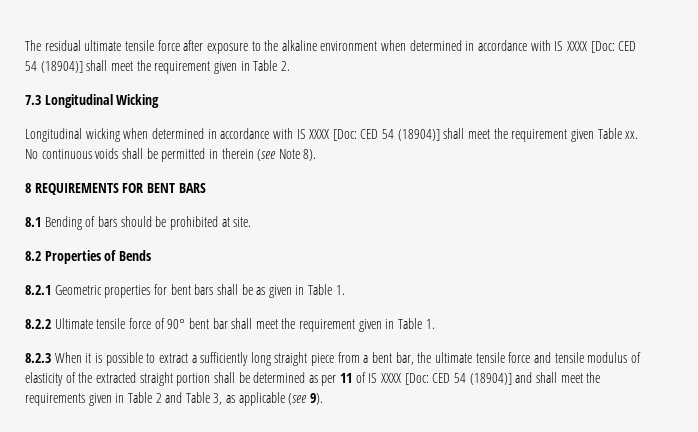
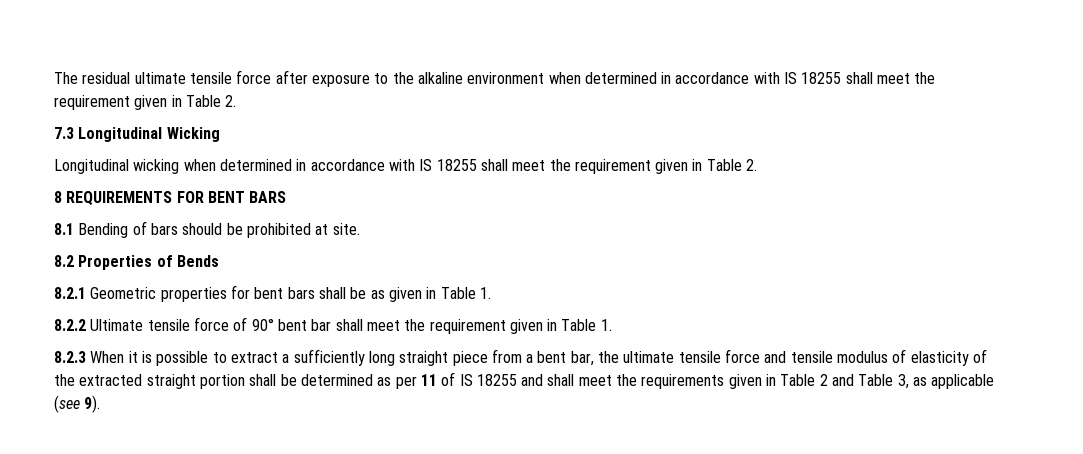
[566,41,637,53] [25,61,83,73] XXXX [Doc: CED 54 (18904)] -> [801,72,842,84] 18255
[309,128,639,142] [25,148,317,162] XXXX [Doc: CED 54 (18904)] shall meet the requirement given Table xx. No continuous voids shall be permitted in therein (see Note 8). -> [436,159,758,174] 18255 shall meet the requirement given in Table 2.
[381,373,512,385] XXXX [Doc: CED 54 (18904)] -> [476,374,517,386] 18255

